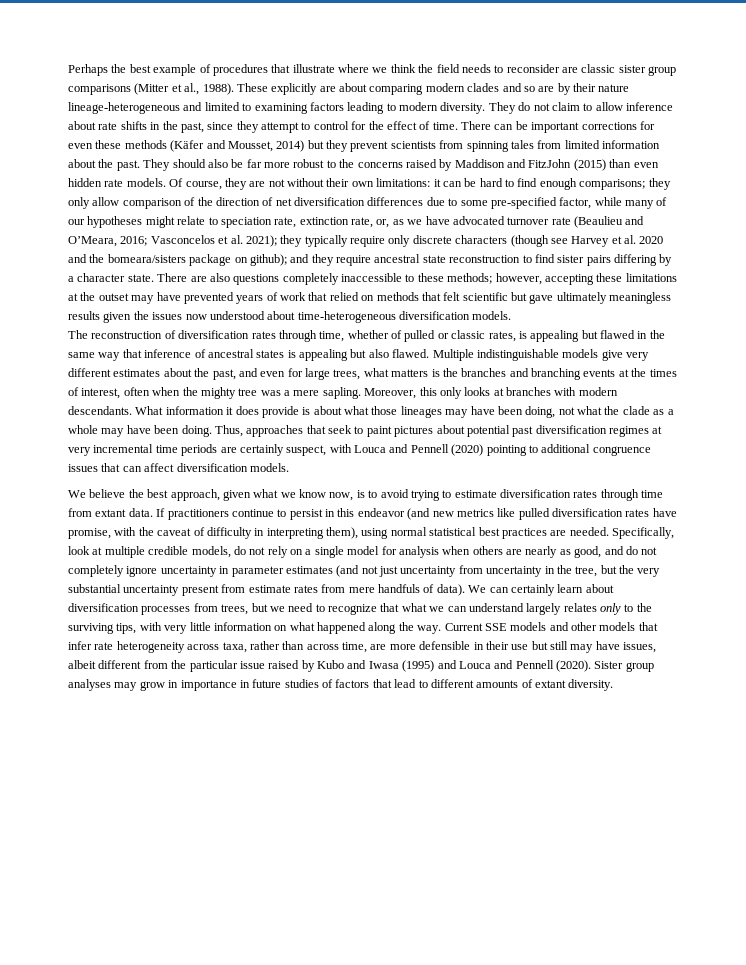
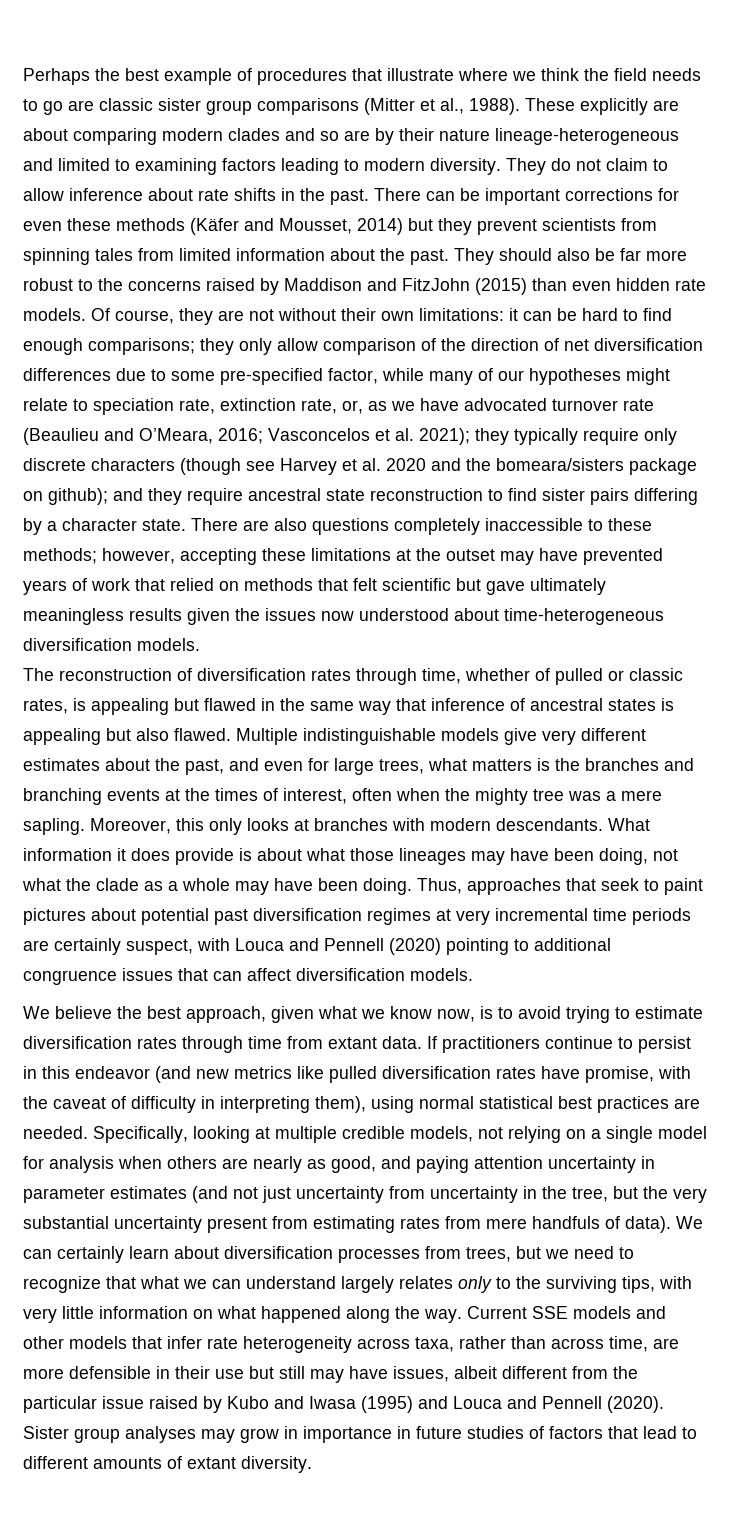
[506,64,560,73] reconsider -> [43,101,63,115] go
[180,121,458,133] past, since they attempt to control for the effect of time. -> [330,189,369,205] past.
[68,546,90,555] look -> [193,1126,250,1143] looking
[233,546,288,558] do not rely -> [478,1126,561,1143] not relying
[625,546,658,555] [68,565,158,577] do not completely ignore -> [416,1156,543,1173] paying attention
[248,585,291,593] estimate -> [313,1216,395,1233] estimating

